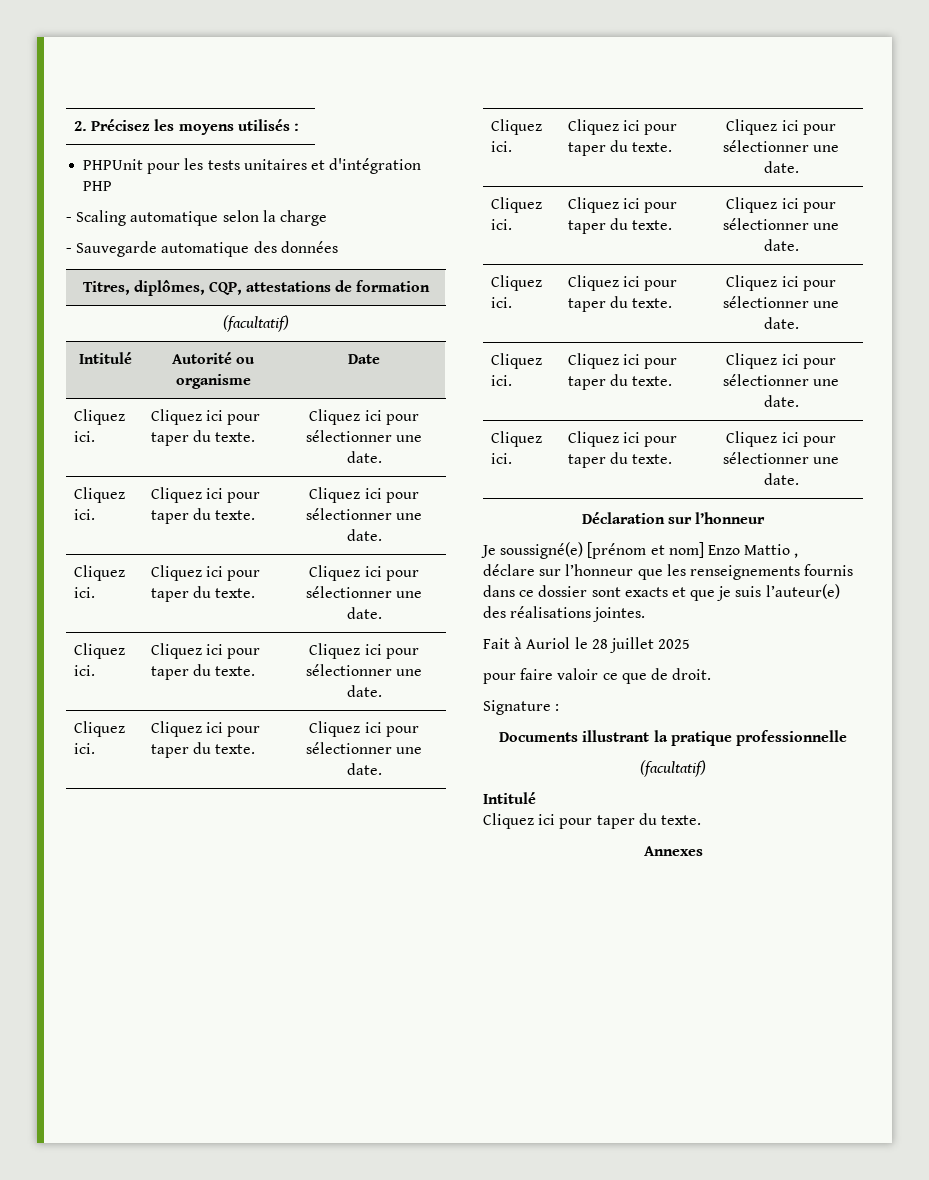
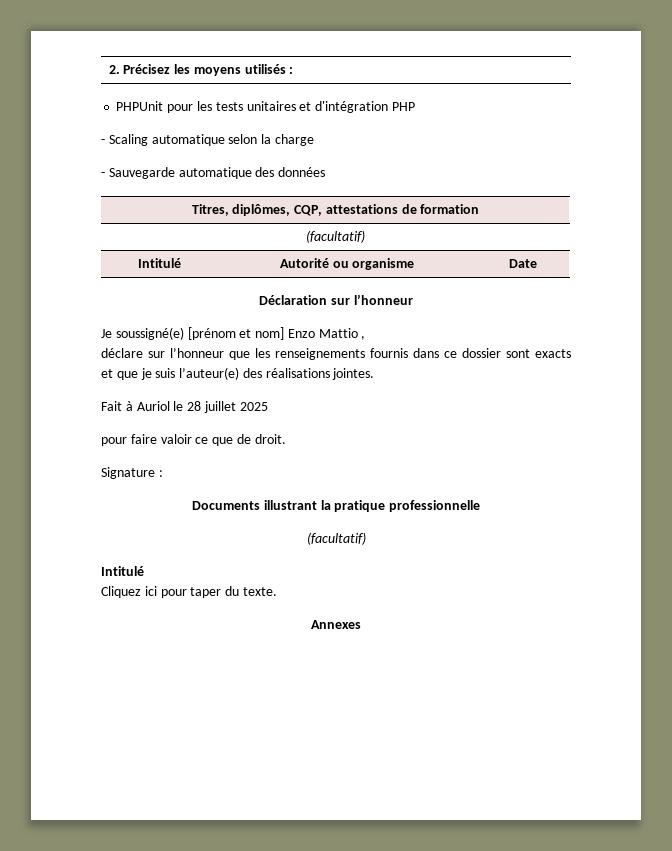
[74,409,126,425] [74,431,96,442] [151,409,261,425] [151,430,256,446] [309,409,419,425] [305,430,423,442] [346,451,382,463] [74,487,126,503] [74,509,96,520] [151,487,261,503] [151,508,256,524] [309,487,419,503] [305,508,423,520] [346,529,382,541] [74,565,126,581] [74,587,96,598] [151,565,261,581] [151,586,256,602] [309,565,419,581] [305,586,423,598] [346,607,382,619] [74,643,126,659] [74,665,96,676] [151,643,261,659] [151,664,256,680] [309,643,419,659] [305,664,423,676] [346,685,382,697] [74,721,126,737] [74,743,96,754] [151,721,261,737] [151,742,256,758] [309,721,419,737] [305,742,423,754] [346,763,382,775] [491,119,543,135] [491,141,513,152] [568,119,678,135] [568,140,673,156] [726,119,836,135] [722,140,840,152] [763,161,799,173] [491,197,543,213] [491,219,513,230] [568,197,678,213] [568,218,673,234] [726,197,836,213] [722,218,840,230] [763,239,799,251] [491,275,543,291] [491,297,513,308] [568,275,678,291] [568,296,673,312] [726,275,836,291] [722,296,840,308] [763,317,799,329] [491,353,543,369] [491,375,513,386] [568,353,678,369] [568,374,673,390] [726,353,836,369] [722,374,840,386] [763,395,799,407] [491,431,543,447] [491,453,513,464] [568,431,678,447] [568,452,673,468] [726,431,836,447] [722,452,840,464] [763,473,799,485] // Cliquez ici. | Cliquez ici pour taper du texte. | Cliquez ici pour sélectionner une date. // Cliquez ici. | Cliquez ici pour taper du texte. | Cliquez ici pour sélectionner une date. // Cliquez ici. | Cliquez ici pour taper du texte. | Cliquez ici pour sélectionner une date. // Cliquez ici. | Cliquez ici pour taper du texte. | Cliquez ici pour sélectionner une date. // Cliquez ici. | Cliquez ici pour taper du texte. | Cliquez ici pour sélectionner une date. // Cliquez ici. | Cliquez ici pour taper du texte. | Cliquez ici pour sélectionner une date. // Cliquez ici. | Cliquez ici pour taper du texte. | Cliquez ici pour sélectionner une date. // Cliquez ici. | Cliquez ici pour taper du texte. | Cliquez ici pour sélectionner une date. // Cliquez ici. | Cliquez ici pour taper du texte. | Cliquez ici pour sélectionner une date. // Cliquez ici. | Cliquez ici pour taper du texte. | Cliquez ici pour sélectionner une date. -> (537, 263) none

